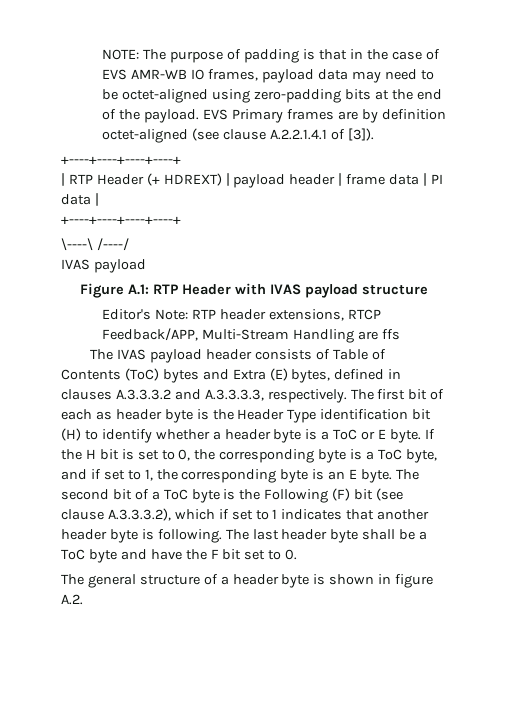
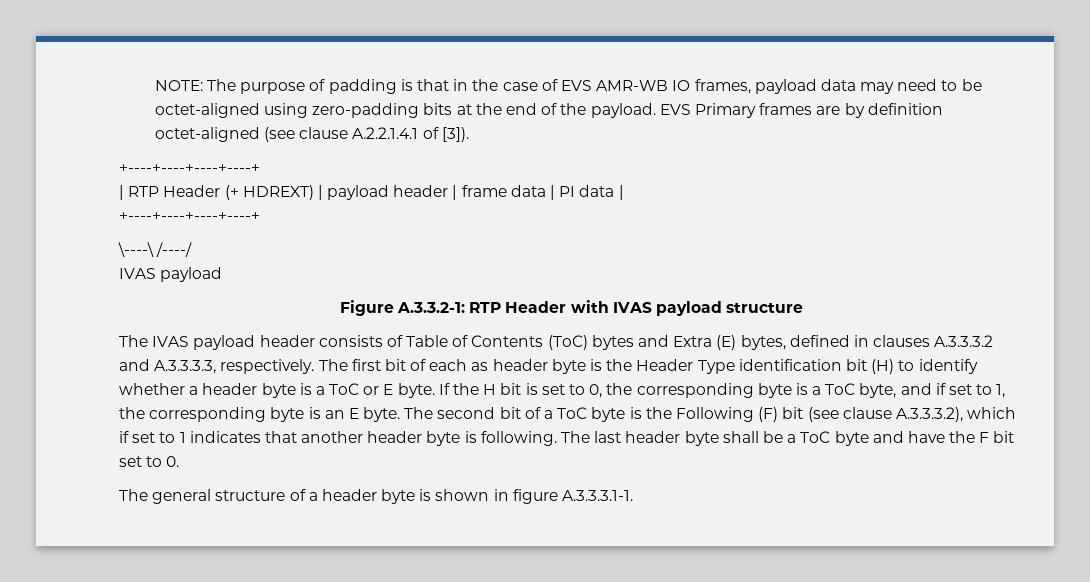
[128,284,150,295] A.1: -> [397,302,466,313] A.3.3.2-1:
[102,309,382,321] [102,328,401,343] // Editor's Note: RTP header extensions, RTCP Feedback/APP, Multi-Stream Handling are ffs -> (804, 307) none
[61,594,83,605] A.2. -> [562,490,634,501] A.3.3.3.1-1.

